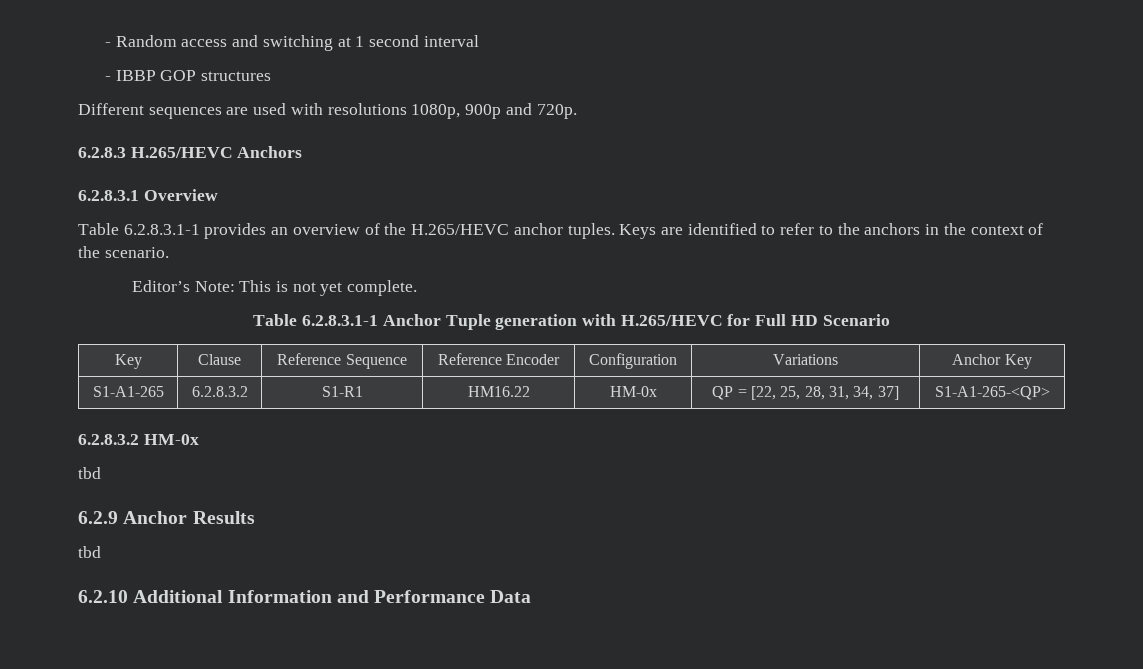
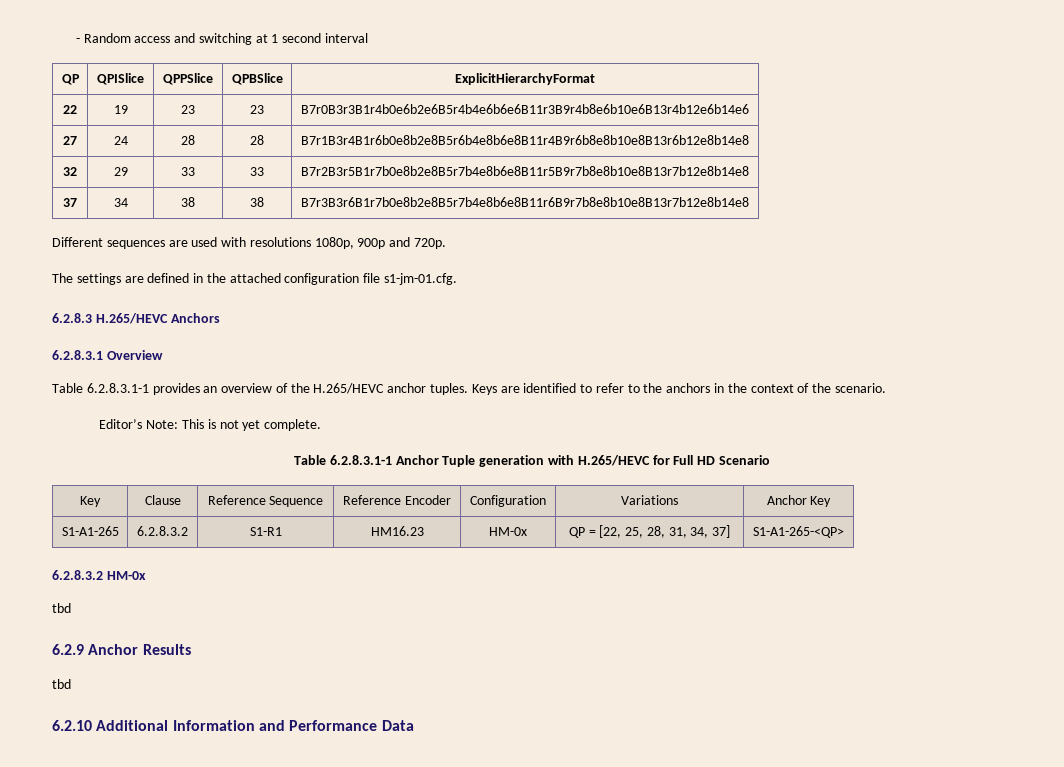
[104,70,272,81] // - IBBP GOP structures -> [61,74,80,85] [97,73,144,85] [163,73,213,85] [231,73,283,85] [455,73,595,85] [63,105,77,114] [113,105,128,114] [181,105,195,114] [250,105,264,114] [301,104,749,114] [63,136,77,145] [113,136,128,145] [181,135,195,145] [250,135,264,145] [301,135,749,145] [63,167,77,176] [113,167,128,176] [181,167,195,176] [250,167,264,176] [301,166,749,176] [63,198,77,207] [113,198,128,207] [181,197,195,207] [250,197,264,207] [301,197,749,207] // QP | QPISlice | QPPSlice | QPBSlice | ExplicitHierarchyFormat // 22 | 19 | 23 | 23 | B7r0B3r3B1r4b0e6b2e6B5r4b4e6b6e6B11r3B9r4b8e6b10e6B13r4b12e6b14e6 // 27 | 24 | 28 | 28 | B7r1B3r4B1r6b0e8b2e8B5r6b4e8b6e8B11r4B9r6b8e8b10e8B13r6b12e8b14e8 // 32 | 29 | 33 | 33 | B7r2B3r5B1r7b0e8b2e8B5r7b4e8b6e8B11r5B9r7b8e8b10e8B13r7b12e8b14e8 // 37 | 34 | 38 | 38 | B7r3B3r6B1r7b0e8b2e8B5r7b4e8b6e8B11r6B9r7b8e8b10e8B13r7b12e8b14e8
(577, 111) none -> [52,273,458,285] // The settings are defined in the attached configuration file s1-jm-01.cfg.
[467,386,530,397] HM16.22 -> [370,526,424,536] HM16.23

